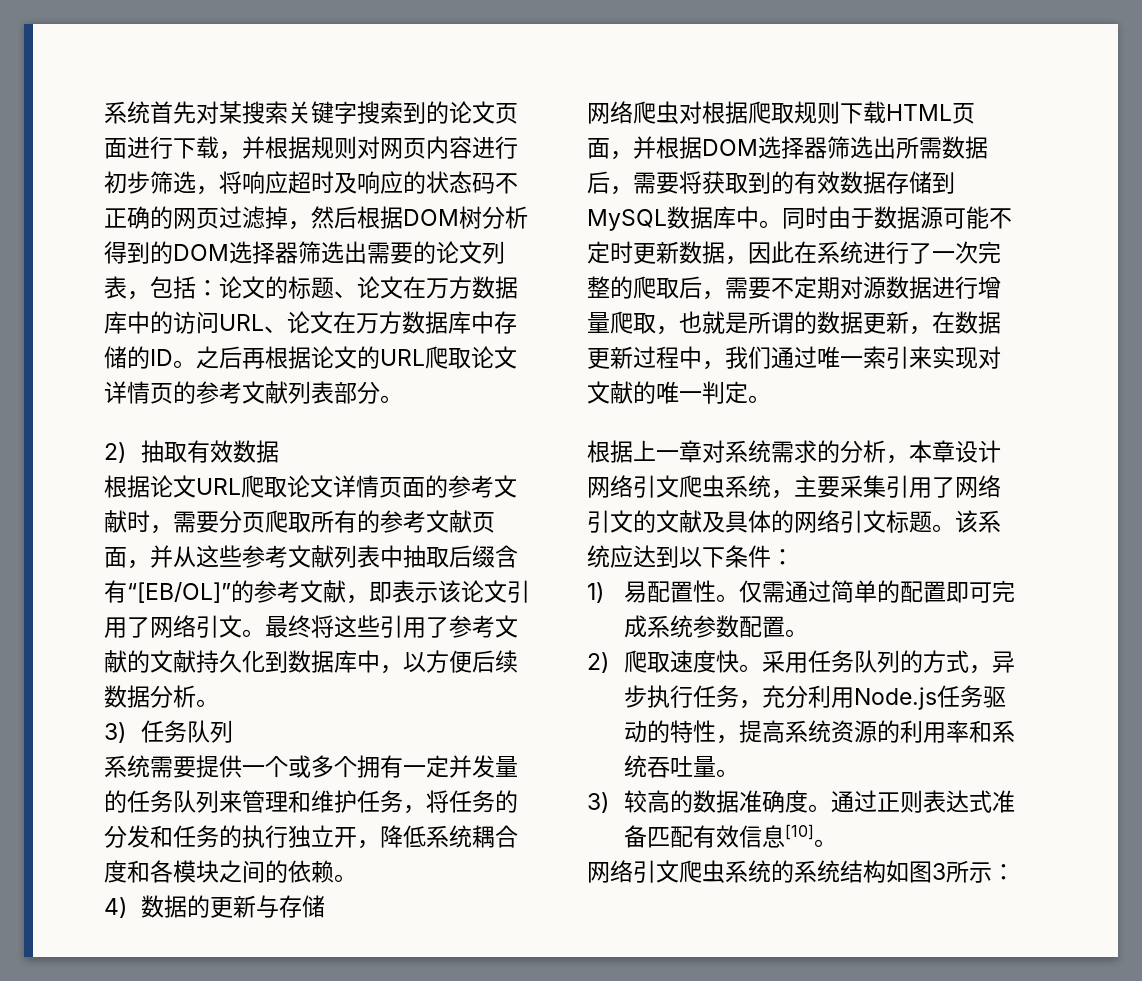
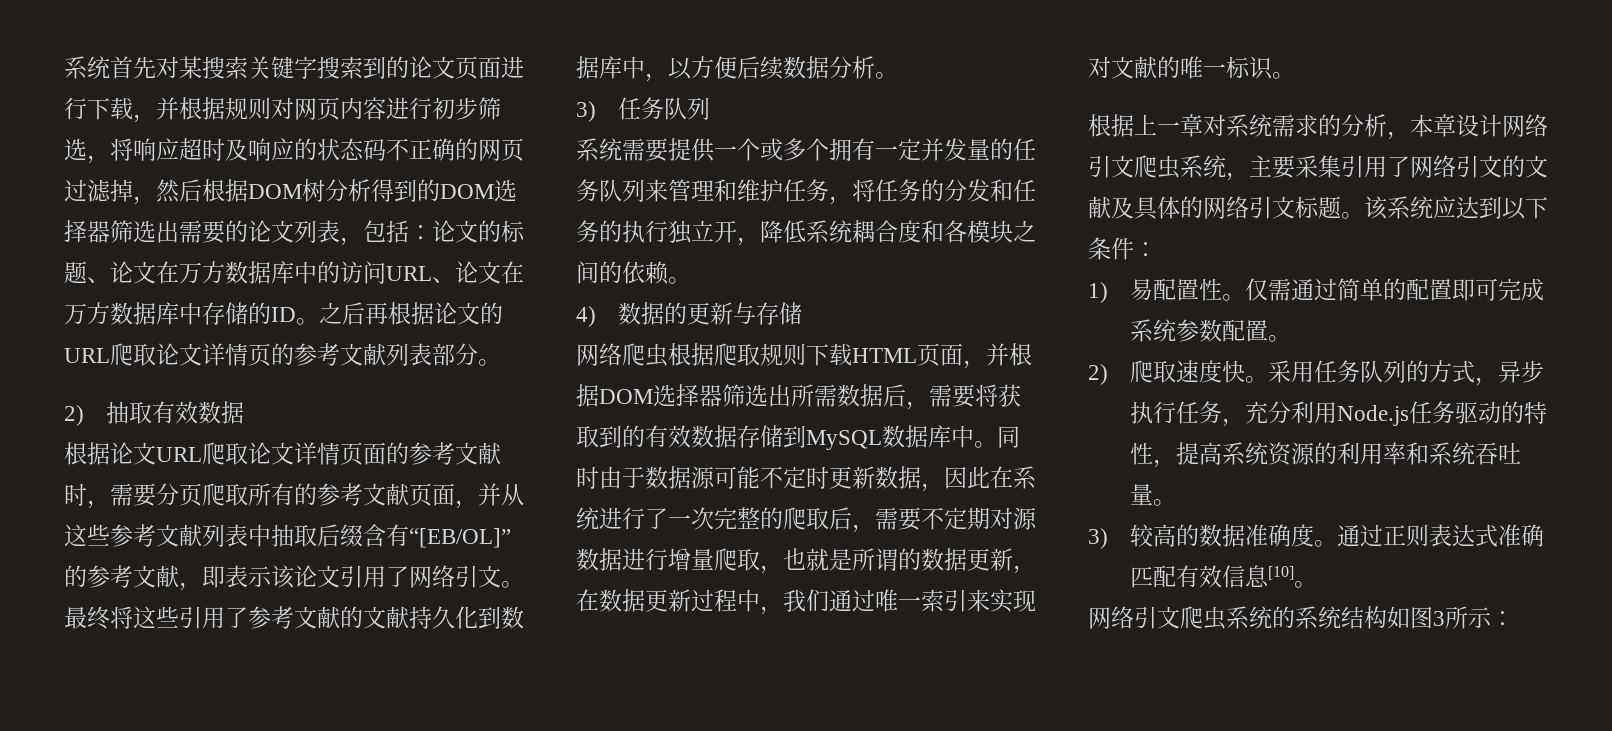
[679,101,702,124] 对 -> (668, 355) none
[702,381,748,404] 判定 -> [1226,56,1273,80] 标识
[623,825,647,848] 备 -> [1520,524,1544,547] 确

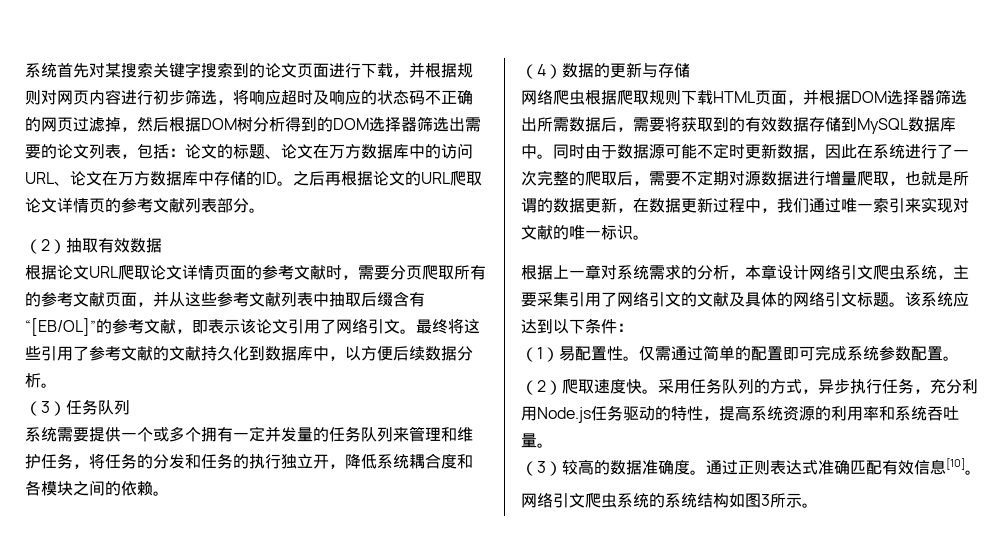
[64,405,84,426] 2) -> [25,239,66,254] （2）
[576,101,596,122] 3) -> [25,401,66,416] （3）
[576,306,596,327] 4) -> [521,64,562,79] （4）
[1088,282,1108,303] 1) -> [521,347,559,362] （1）
[1088,364,1108,385] 2) -> [521,380,562,395] （2）
[1088,528,1108,549] 3) -> [521,461,562,476] （3）
[1491,611,1514,626] ： -> [802,503,818,508] 。

